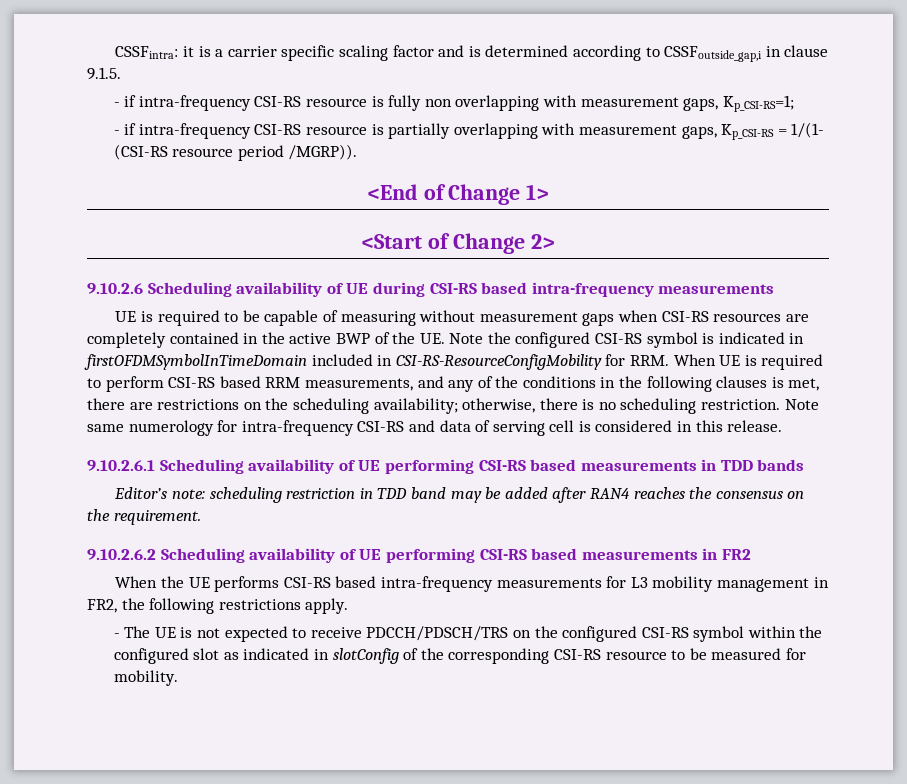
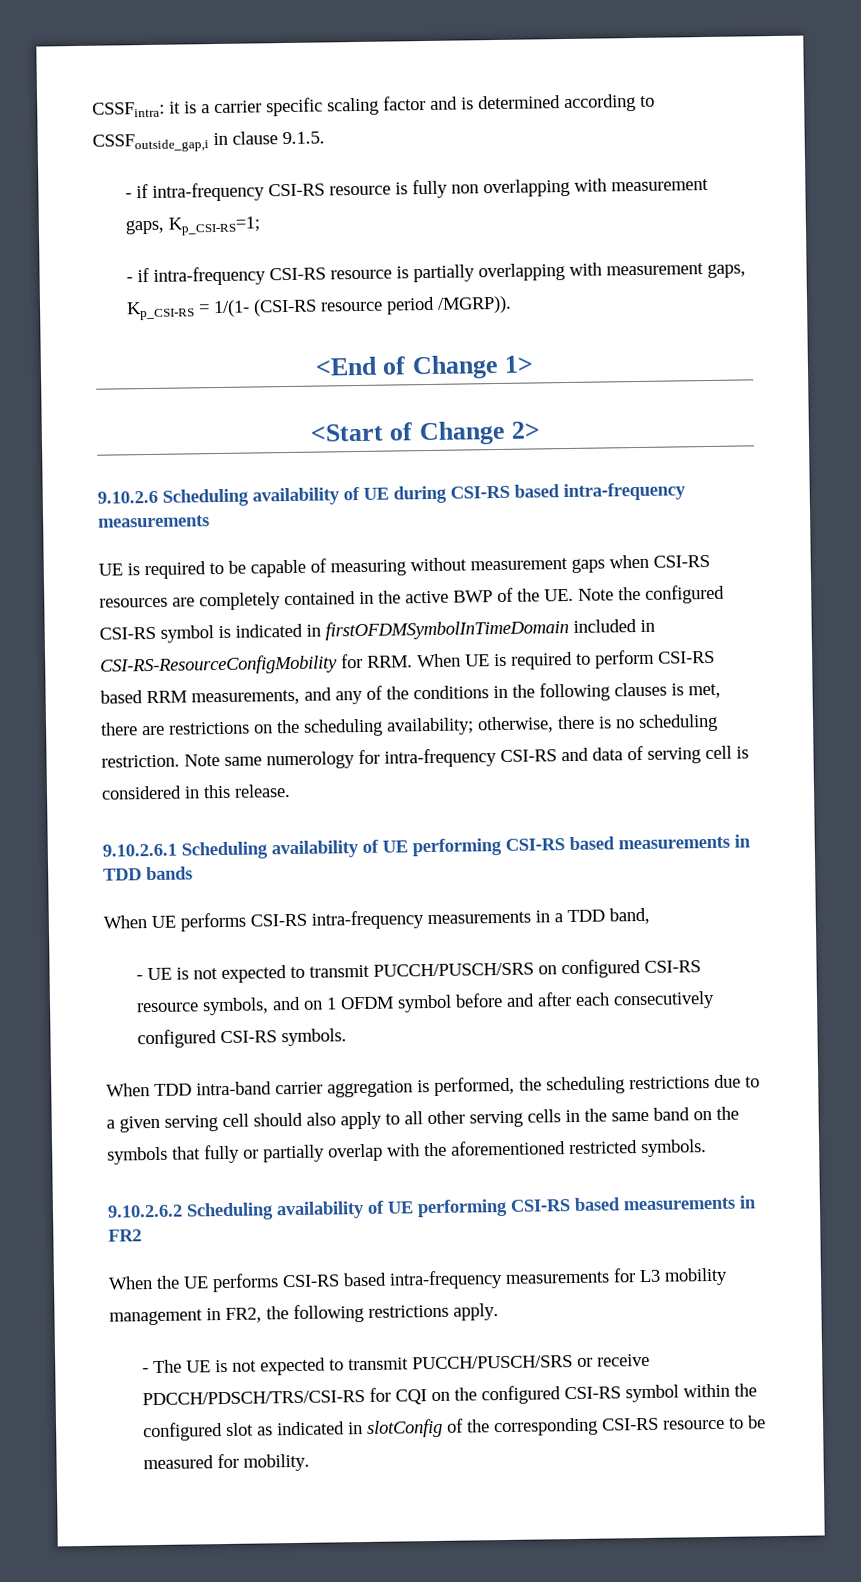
[114,487,805,503] [87,509,201,525] Editor’s note: scheduling restriction in TDD band may be added after RAN4 reaches the consensus on the requirement. -> [103,907,650,932] [136,958,702,984] [137,990,716,1016] [137,1028,348,1049] [106,1074,760,1098] [106,1106,739,1133] [107,1139,707,1165] When UE performs CSI-RS intra-frequency measurements in a TDD band, // - UE is not expected to transmit PUCCH/PUSCH/SRS on configured CSI-RS resource symbols, and on 1 OFDM symbol before and after each consecutively configured CSI-RS symbols. // When TDD intra-band carrier aggregation is performed, the scheduling restrictions due to a given serving cell should also apply to all other serving cells in the same band on the symbols that fully or partially overlap with the aforementioned restricted symbols.
[310,626,509,641] receive PDCCH/PDSCH/TRS -> [348,1353,651,1371] [142,1387,428,1406] transmit PUCCH/PUSCH/SRS or receive PDCCH/PDSCH/TRS/CSI-RS for CQI

